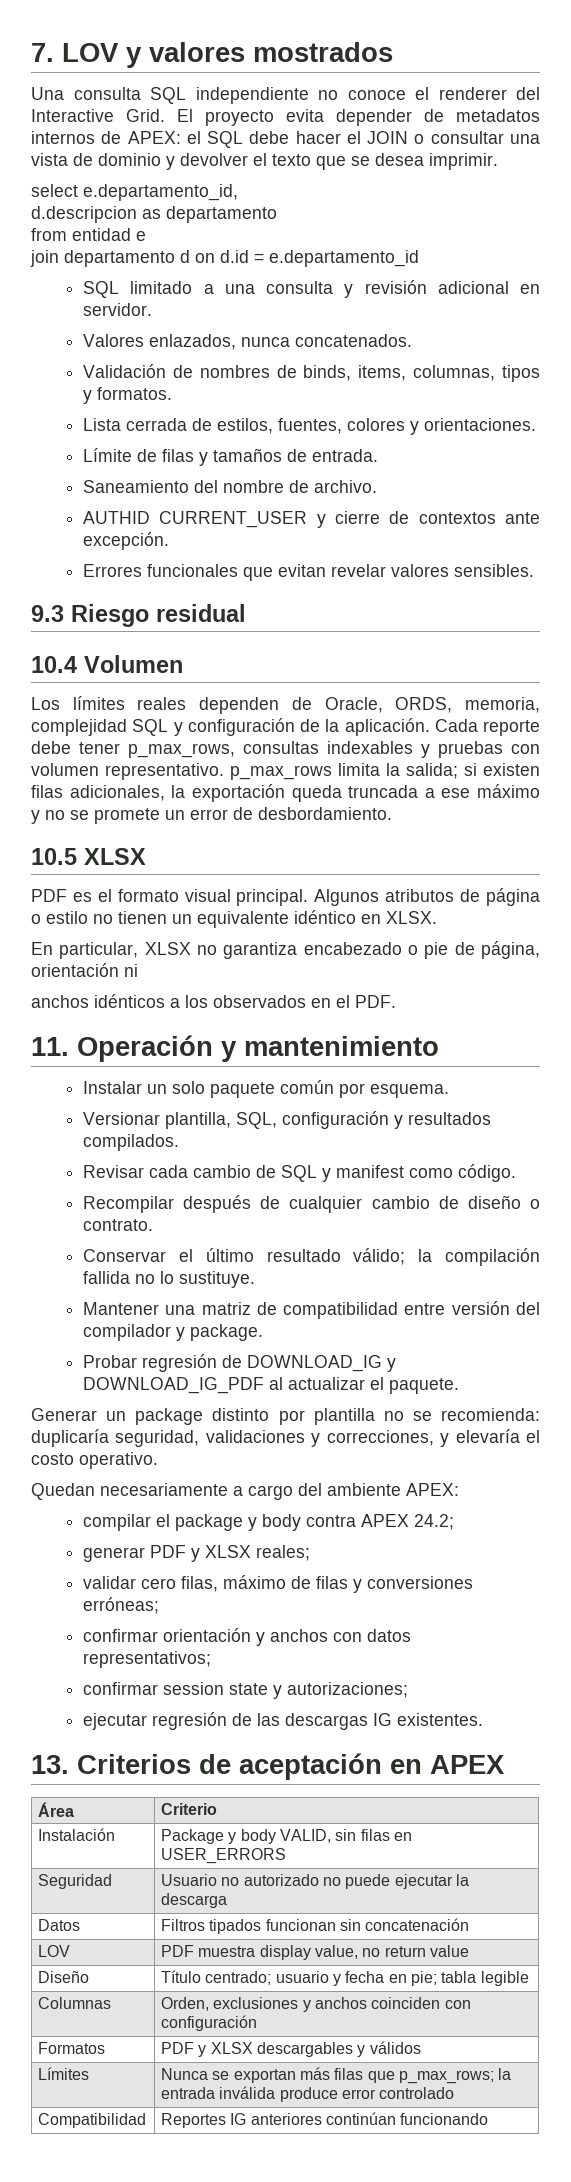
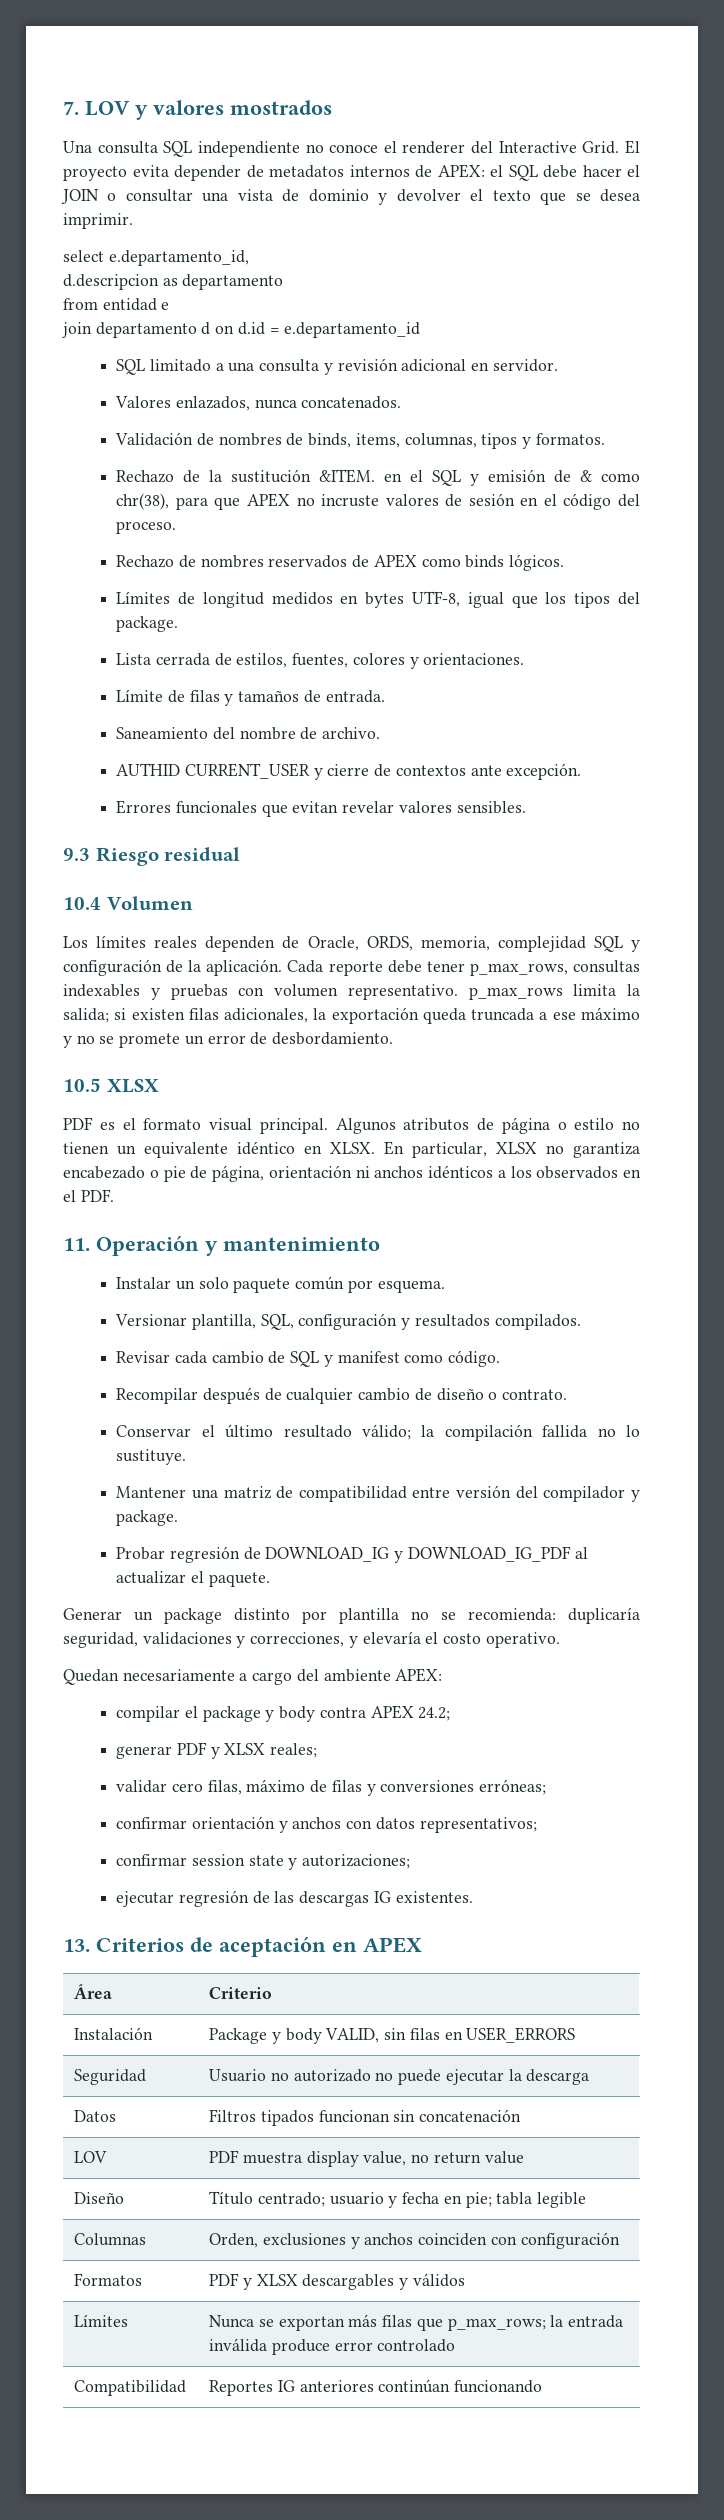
(173, 393) none -> [116,469,640,486] [116,493,640,510] [116,521,177,534] [116,554,565,571] [116,591,640,608] [116,616,179,632] // Rechazo de la sustitución &ITEM. en el SQL y emisión de & como chr(38), para que APEX no incruste valores de sesión en el código del proceso. // Rechazo de nombres reservados de APEX como binds lógicos. // Límites de longitud medidos en bytes UTF-8, igual que los tipos del package.
(437, 917) // -> (375, 1148) none
(138, 970) // -> (370, 1172) none

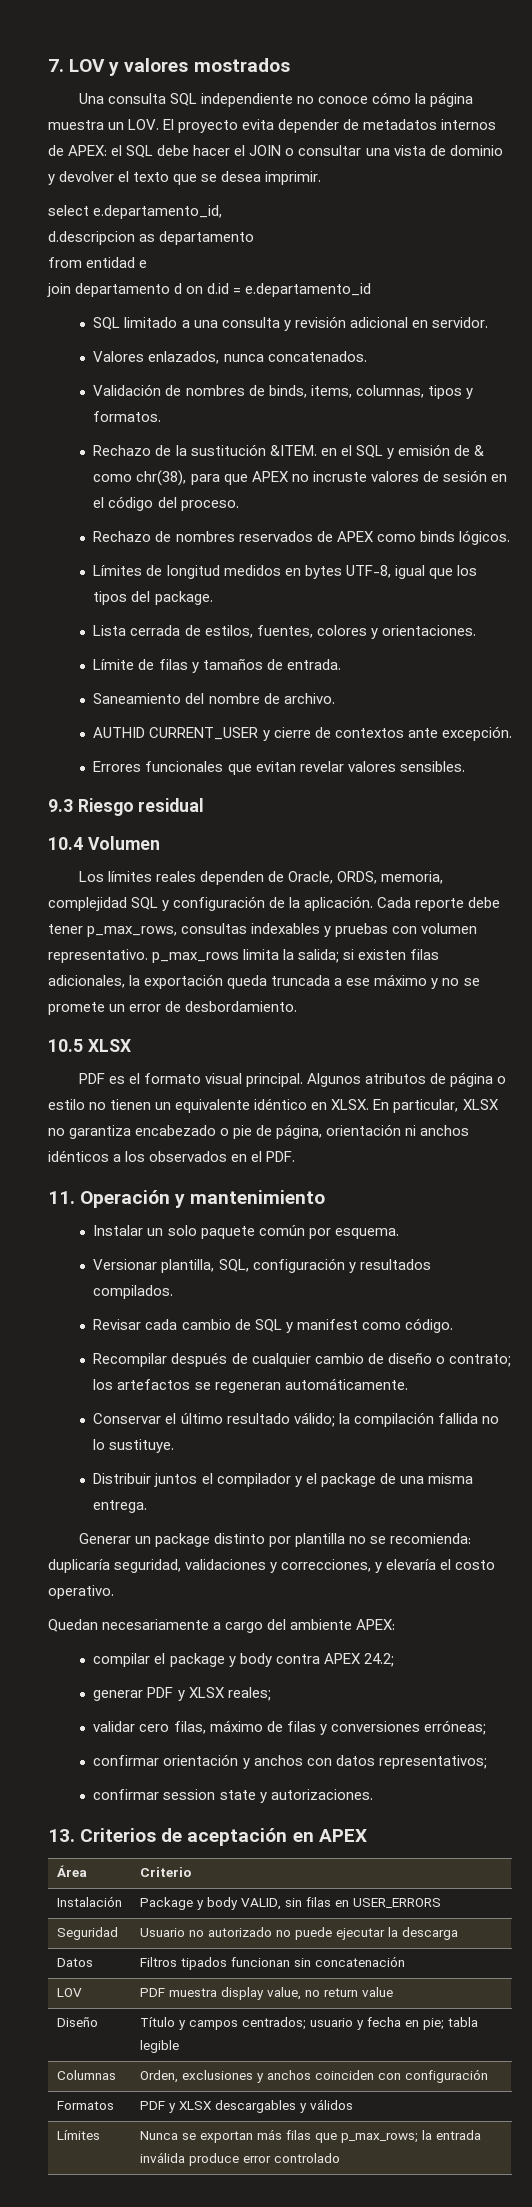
[383,141,620,154] el renderer del Interactive Grid. -> [372,92,474,107] [48,119,160,130] cómo la página muestra un LOV.
[502,1389,568,1400] contrato. -> [448,1354,511,1367] [93,1378,408,1393] contrato; los artefactos se regeneran automáticamente.
[116,1485,640,1502] [116,1510,179,1526] [116,1546,588,1563] [116,1571,270,1587] Mantener una matriz de compatibilidad entre versión del compilador y package. // Probar regresión de DOWNLOAD_IG y DOWNLOAD_IG_PDF al actualizar el paquete. -> [93,1473,473,1487] [93,1500,148,1513] Distribuir juntos el compilador y el package de una misma entrega.
[302,1854,411,1869] [116,1890,473,1907] autorizaciones; // ejecutar regresión de las descargas IG existentes. -> [270,1789,373,1800] autorizaciones.
[257,2192,325,2207] centrado; -> [178,2017,306,2030] y campos centrados;
[74,2380,187,2396] [209,2379,543,2396] // Compatibilidad | Reportes IG anteriores continúan funcionando -> (340, 2158) none

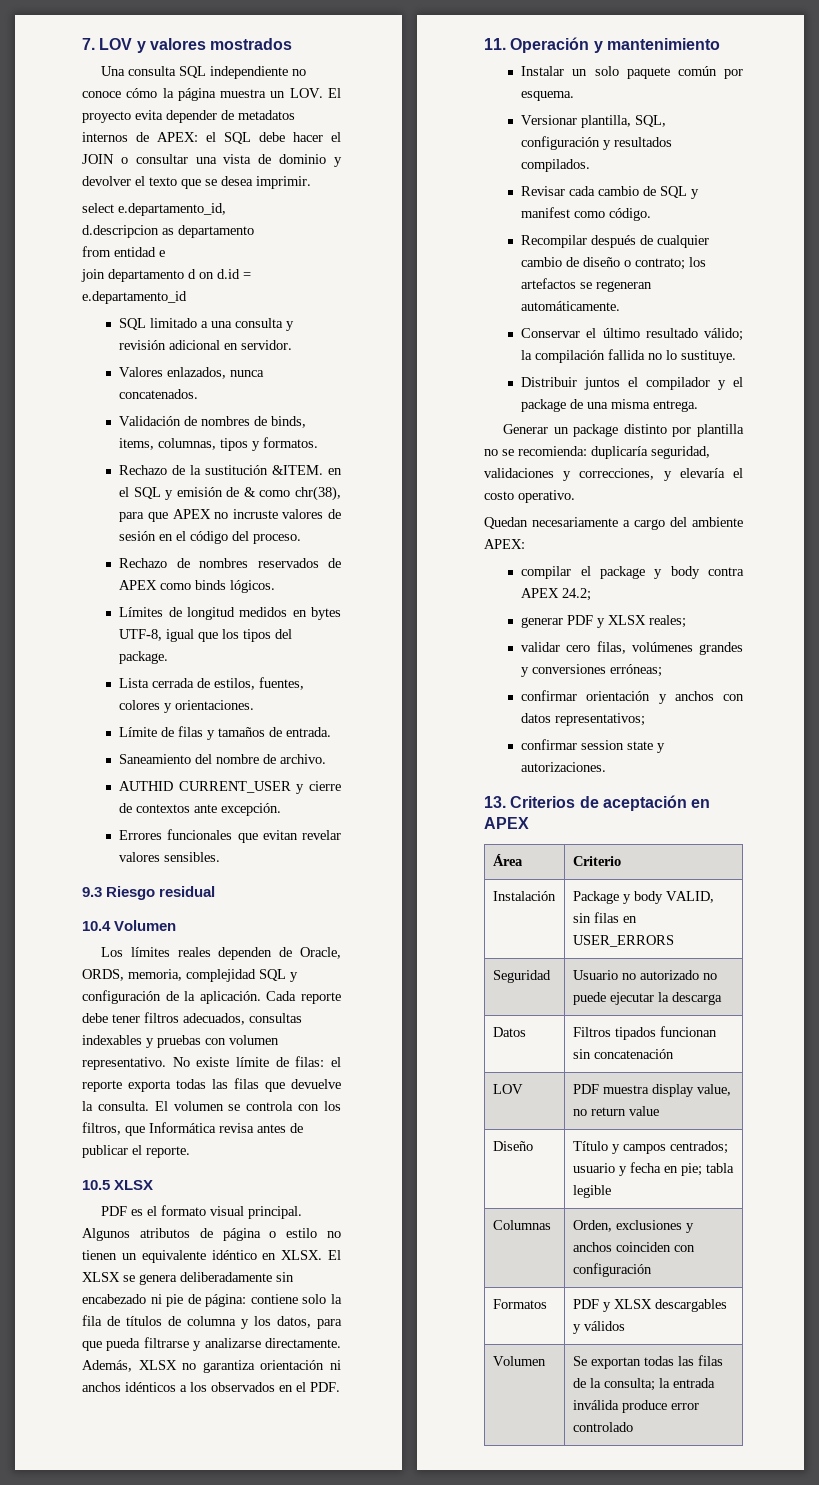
[87,926,178,937] p_max_rows, -> [144,1012,245,1025] filtros adecuados,
[152,949,440,963] [48,974,480,989] [48,1001,298,1015] p_max_rows limita la salida; si existen filas adicionales, la exportación queda truncada a ese máximo y no se promete un error de desbordamiento. -> [172,1056,341,1067] [82,1078,341,1092] [82,1101,341,1111] [82,1122,303,1136] [82,1145,190,1158] No existe límite de filas: el reporte exporta todas las filas que devuelve la consulta. El volumen se controla con los filtros, que Informática revisa antes de publicar el reporte.
[373,1099,499,1113] [48,1124,323,1139] En particular, XLSX no garantiza encabezado o pie de página, -> [328,1250,341,1260] [82,1272,294,1285] [82,1294,342,1307] [82,1315,342,1329] [82,1337,341,1351] [82,1360,255,1373] El XLSX se genera deliberadamente sin encabezado ni pie de página: contiene solo la fila de títulos de columna y los datos, para que pueda filtrarse y analizarse directamente. Además, XLSX no garantiza
[209,1720,316,1732] máximo de filas -> [631,642,743,655] volúmenes grandes
[56,2130,100,2140] [139,2129,418,2143] Límites | Nunca se exportan más filas que p_max_rows; -> [492,1356,546,1366] [572,1355,723,1369] [572,1378,655,1391] Volumen | Se exportan todas las filas de la consulta;

